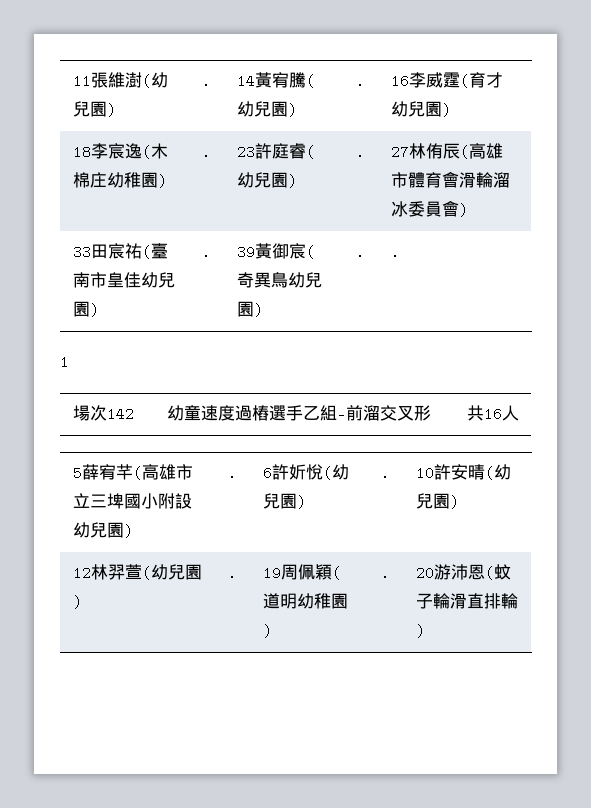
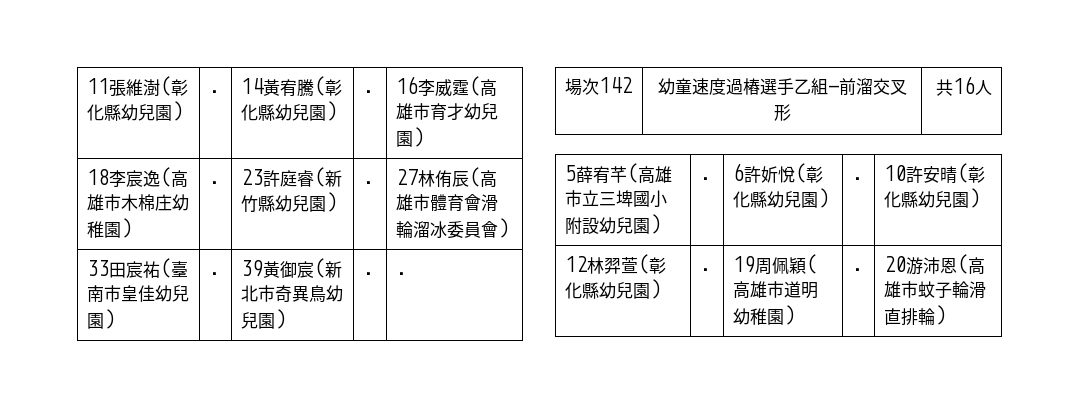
(151, 81) none -> [171,79,189,96] [87,104,122,121] 彰化縣
(315, 81) none -> [325,79,343,96] [241,104,276,121] 彰化縣
(469, 81) none -> [480,79,498,97] [396,103,431,120] 高雄市
(151, 152) none -> [171,170,189,188] [87,194,122,211] 高雄市
(315, 152) none -> [325,170,343,187] [241,195,276,213] 新竹縣
(315, 252) none -> [325,261,343,278] [241,285,276,302] 新北市
[60,355,69,369] // 1 -> (408, 273) none
(332, 473) none -> [806,166,824,183] [733,191,768,208] 彰化縣
(494, 473) none -> [968,166,986,183] [884,191,919,208] 彰化縣
(151, 573) none -> [649,257,667,274] [565,282,600,299] 彰化縣
(341, 573) none -> [733,281,785,299] 高雄市
(494, 573) none -> [968,257,986,275] [884,281,919,298] 高雄市

